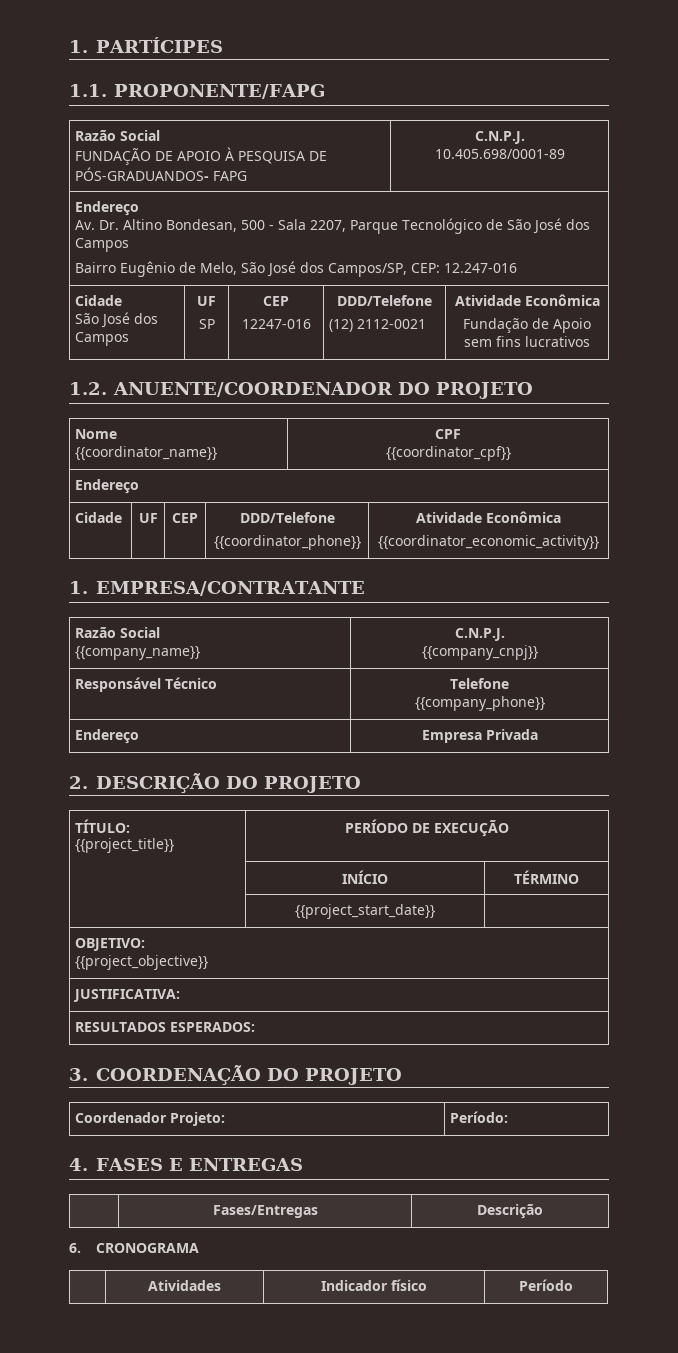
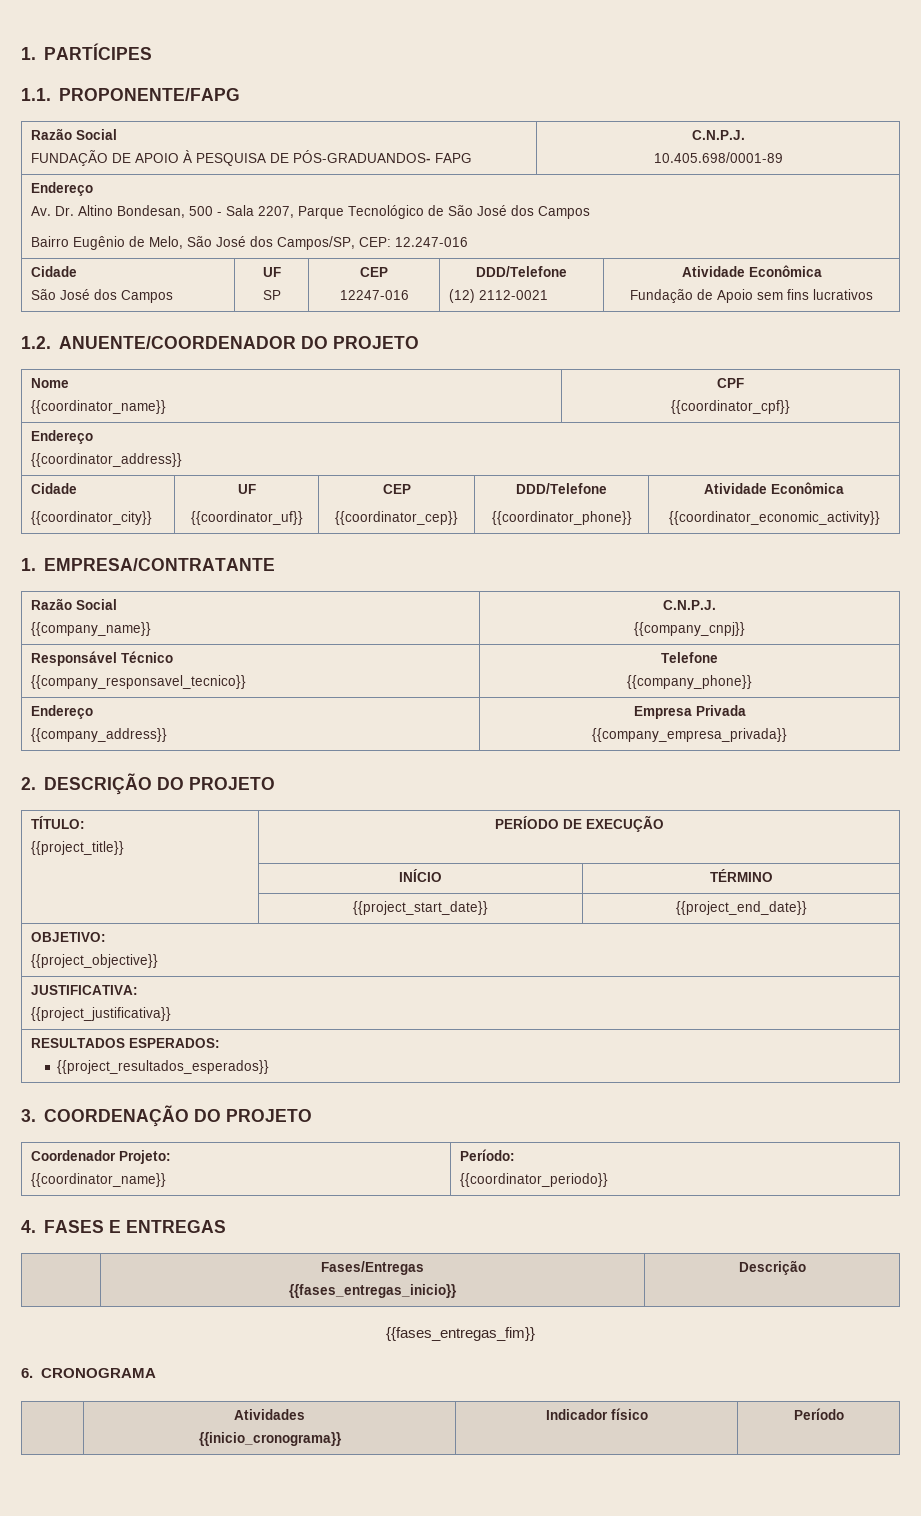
[75,512,123,523] [138,513,158,523] [172,513,198,523] // Cidade | UF | CEP -> [31,453,183,467] [31,483,78,494] [31,511,153,525] [237,484,256,494] [190,511,303,525] [382,484,411,494] [335,511,458,525] // {{coordinator_address}} // Cidade // {{coordinator_city}} | UF // {{coordinator_uf}} | CEP // {{coordinator_cep}}
(218, 683) none -> [31,675,247,689] // {{company_responsavel_tecnico}}
(140, 736) none -> [31,728,168,742] // {{company_address}}
(538, 734) none -> [592,728,787,742] // {{company_empresa_privada}}
(435, 911) none -> [675,901,807,915] {{project_end_date}}
(181, 995) none -> [31,1007,172,1021] // {{project_justificativa}}
(256, 1027) none -> [57,1060,270,1074] // {{project_resultados_esperados}}
(226, 1119) none -> [31,1173,167,1187] // {{coordinator_name}}
(509, 1117) none -> [460,1173,609,1187] // {{coordinator_periodo}}
(318, 1211) none -> [289,1284,457,1298] // {{fases_entregas_inicio}}
(543, 1211) none -> [386,1327,535,1341] // {{fases_entregas_fim}}
(221, 1285) none -> [198,1432,342,1446] // {{inicio_cronograma}}

